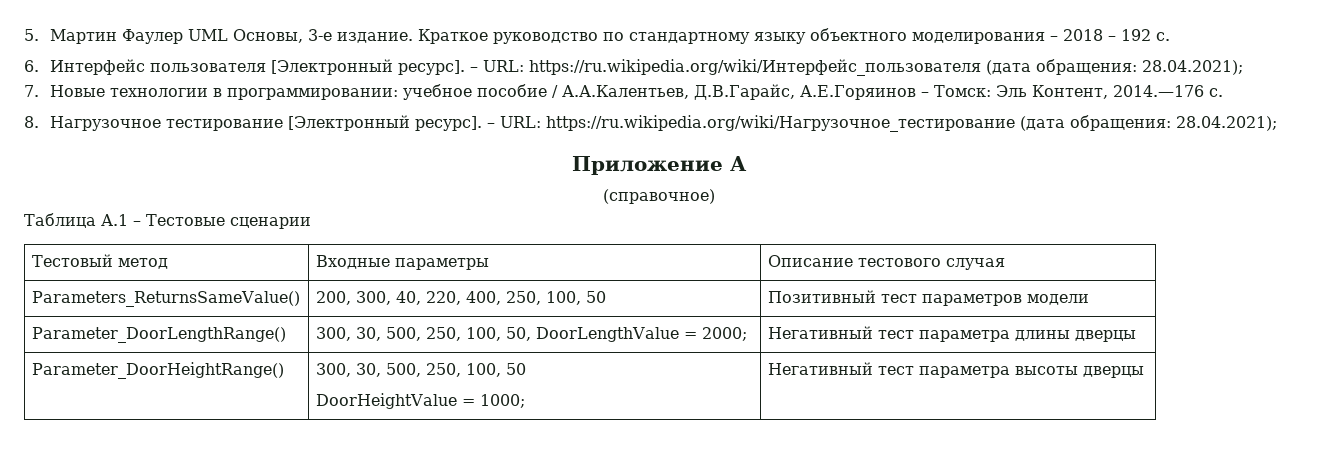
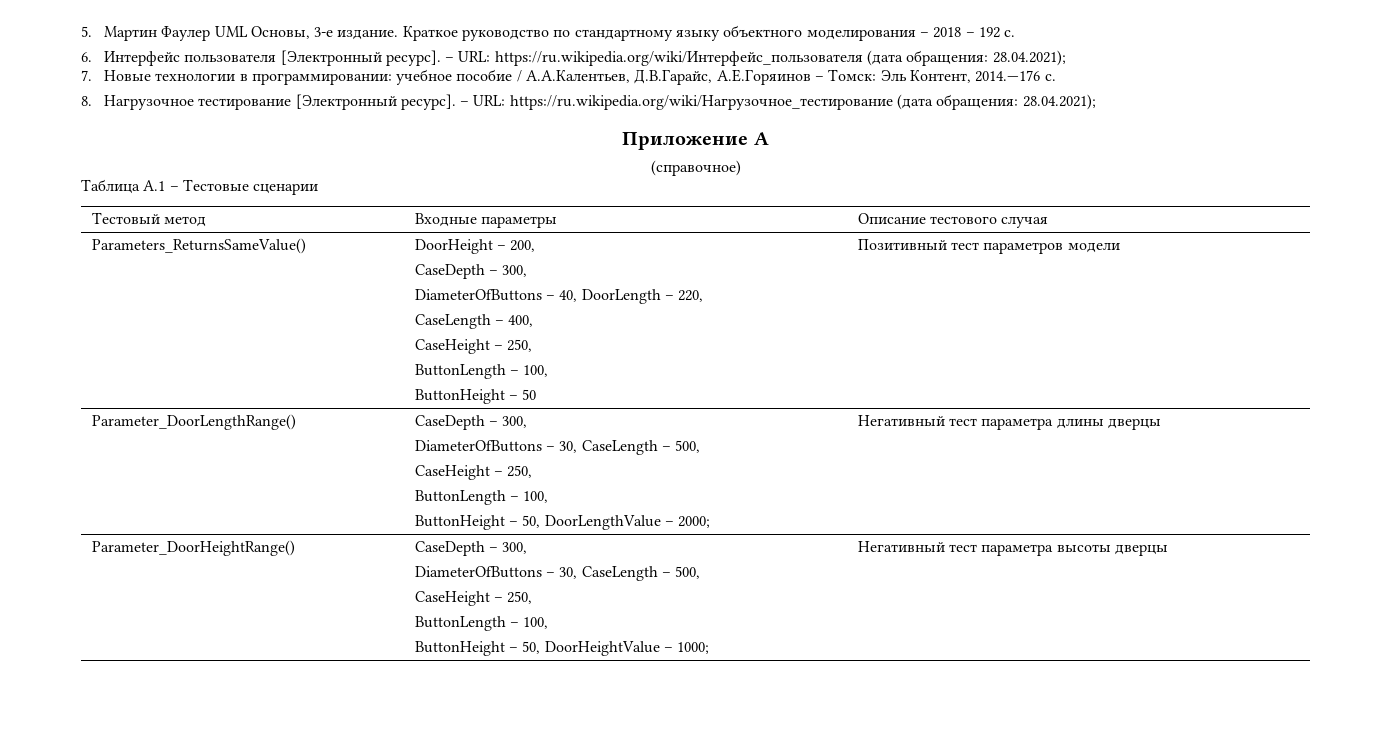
(300, 299) none -> [414,239,507,254] DoorHeight –
[355,291,421,305] 300, 40, -> [414,264,528,279] [414,289,674,304] // CaseDepth – 300, // DiameterOfButtons – 40, DoorLength –
(461, 298) none -> [414,314,505,329] // CaseLength –
[505,291,581,305] 250, 100, -> [414,339,533,354] [414,364,549,379] [414,389,519,404] // CaseHeight – 250, // ButtonLength – 100, // ButtonHeight –
[315,327,501,341] 300, 30, 500, 250, 100, -> [414,415,528,430] [414,440,701,455] [414,465,533,480] [414,490,549,505] [414,515,519,530] CaseDepth – 300, // DiameterOfButtons – 30, CaseLength – 500, // CaseHeight – 250, // ButtonLength – 100, // ButtonHeight –
[683,332,697,339] = -> [664,521,674,526] –
[315,363,526,377] [315,393,475,409] 300, 30, 500, 250, 100, 50 // DoorHeightValue = -> [414,541,528,556] [414,566,701,581] [414,591,533,606] [414,616,549,631] [414,641,673,656] CaseDepth – 300, // DiameterOfButtons – 30, CaseLength – 500, // CaseHeight – 250, // ButtonLength – 100, // ButtonHeight – 50, DoorHeightValue –

